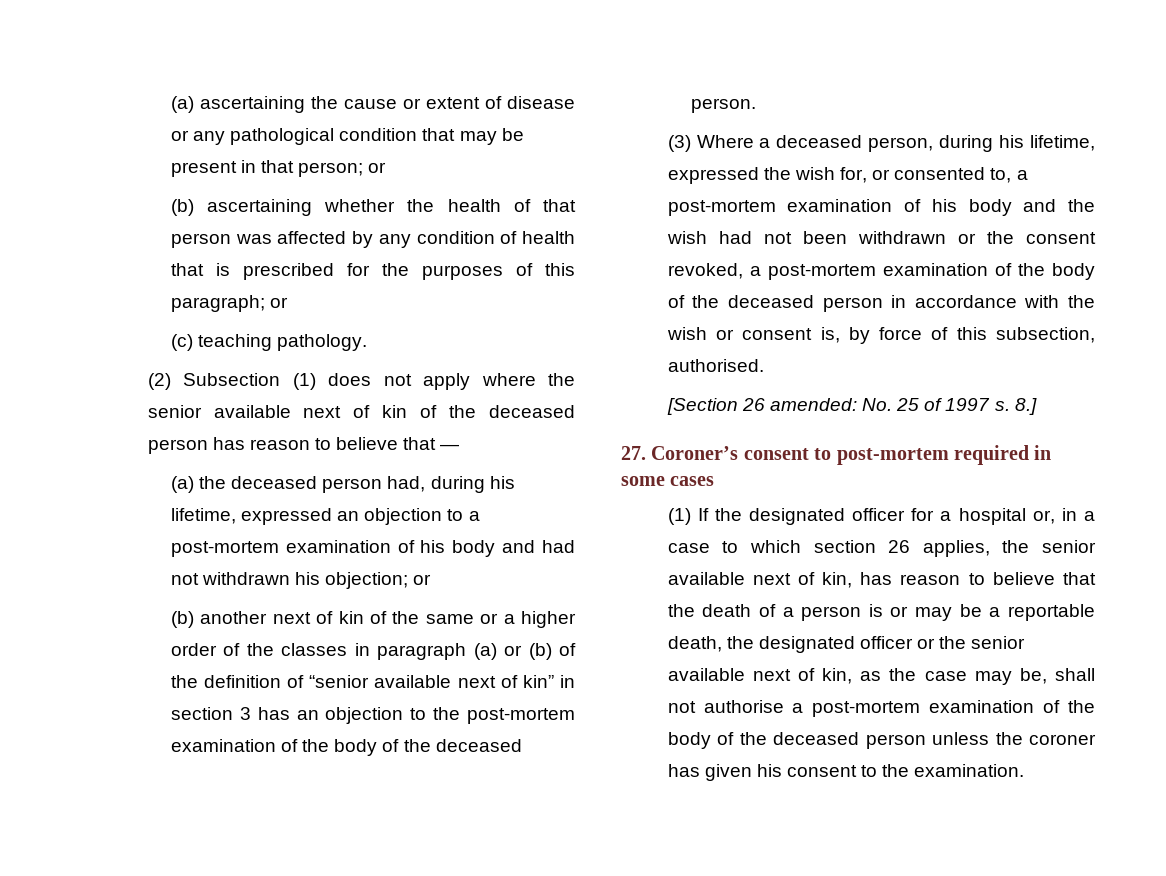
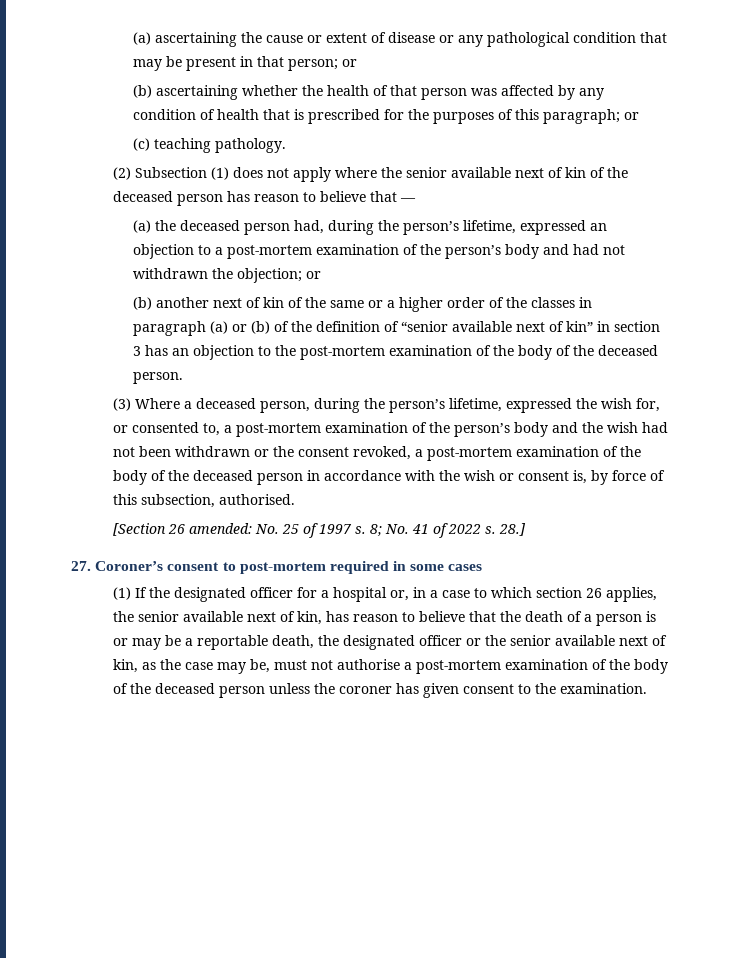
[489,476,515,489] his -> [378,220,460,235] the person’s
[420,540,446,553] his -> [420,244,502,259] the person’s
[295,572,321,585] his -> [212,268,234,279] the
[999,135,1025,148] his -> [363,398,445,413] the person’s
[931,199,957,212] his -> [428,422,510,437] the person’s
[1014,398,1037,415] 8.] -> [369,523,526,538] 8; No. 41 of 2022 s. 28.]
[1055,668,1095,681] shall -> [273,660,307,670] must
[756,764,782,777] his -> (459, 690) none

